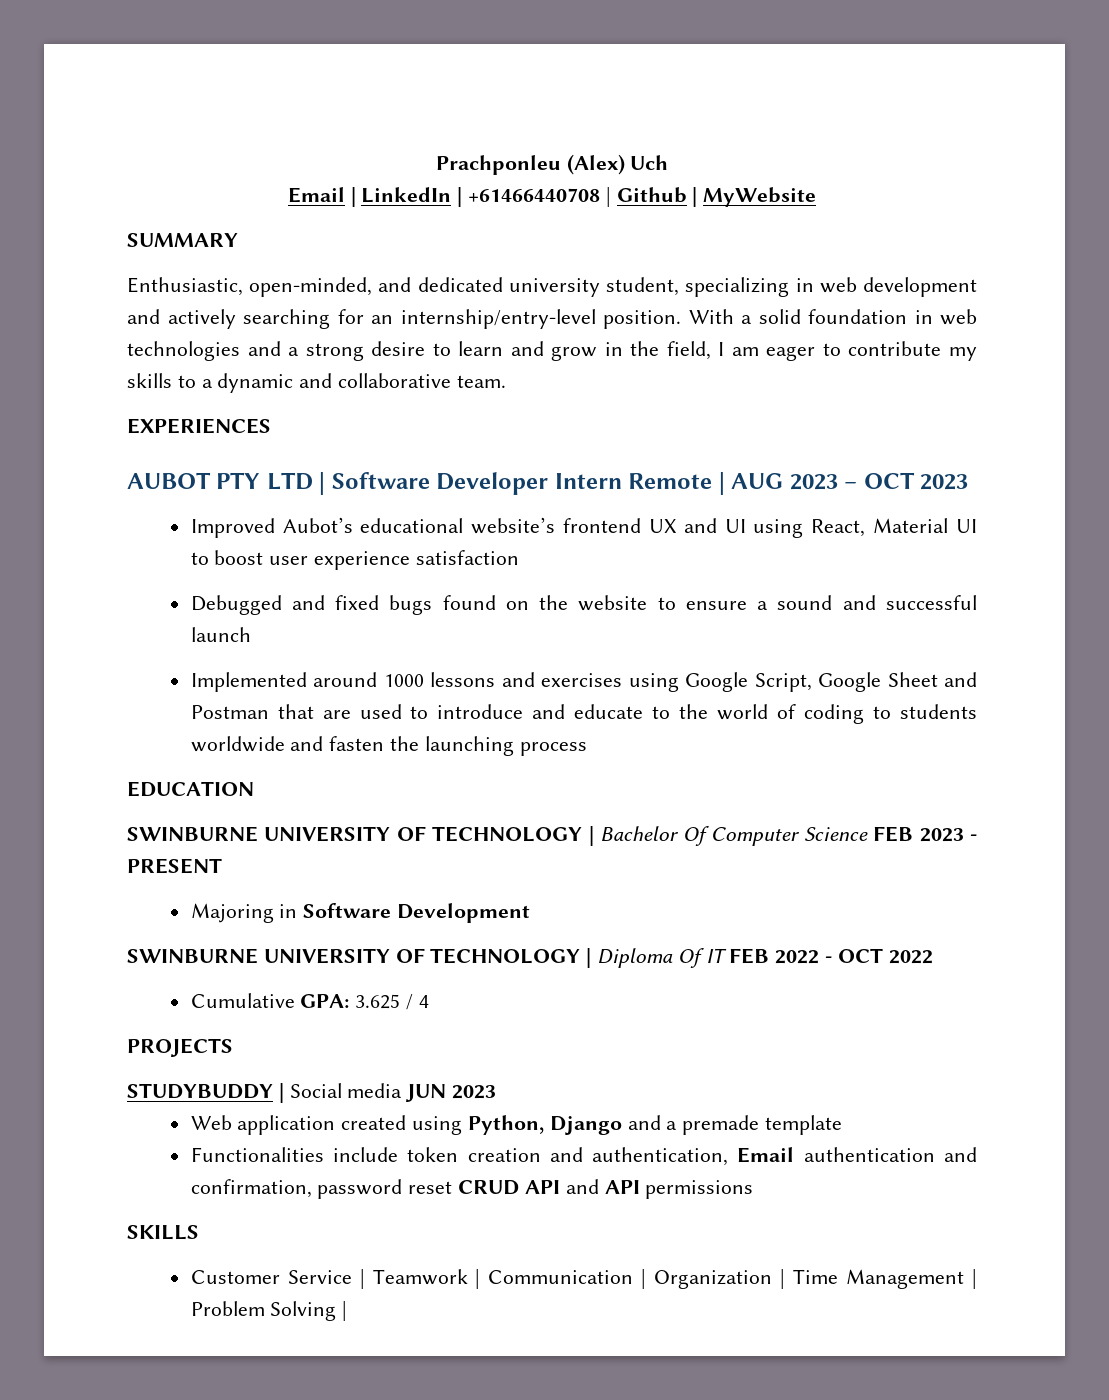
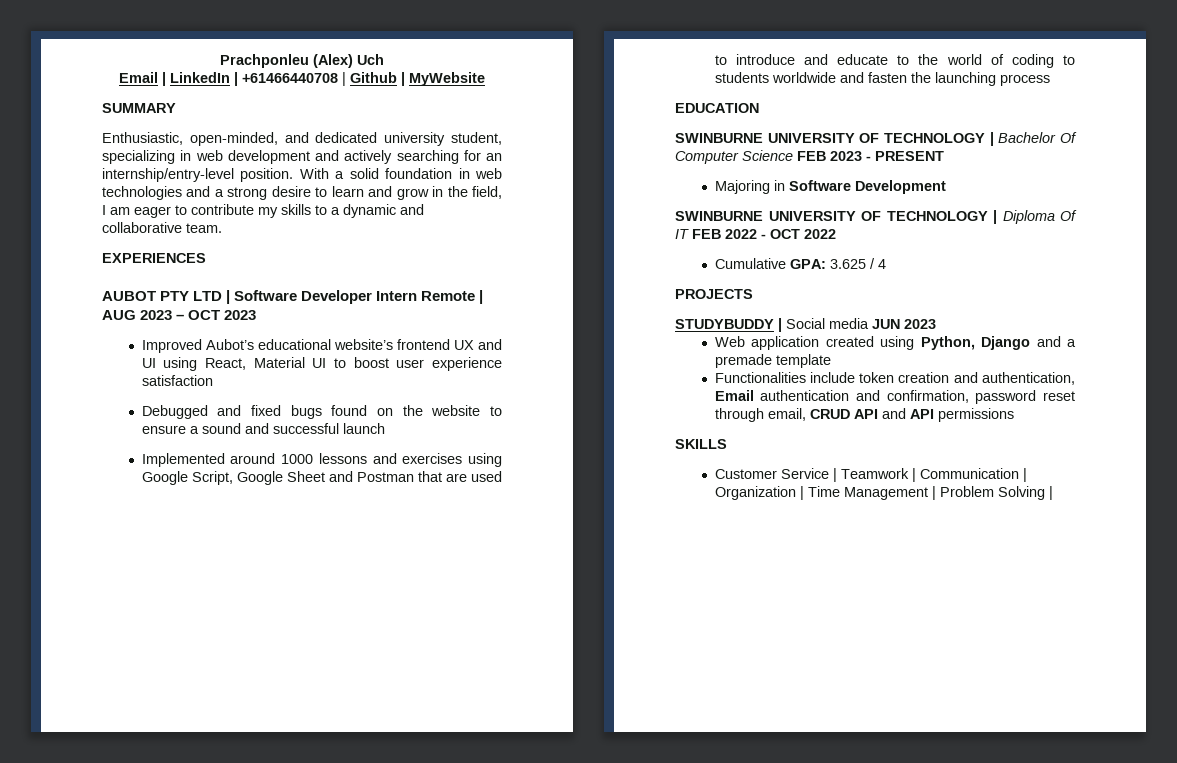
(453, 1187) none -> [714,408,806,422] through email,

